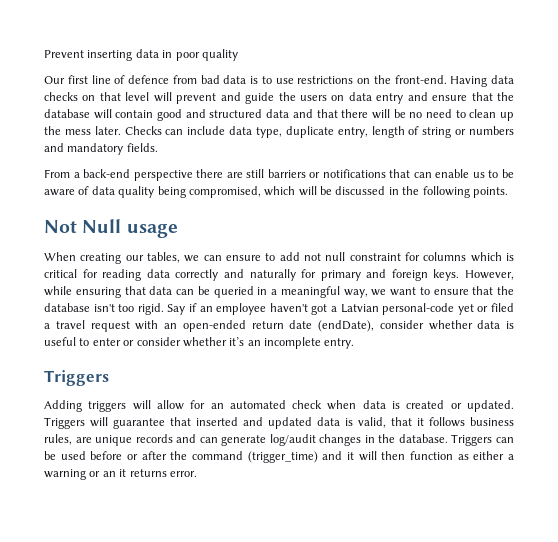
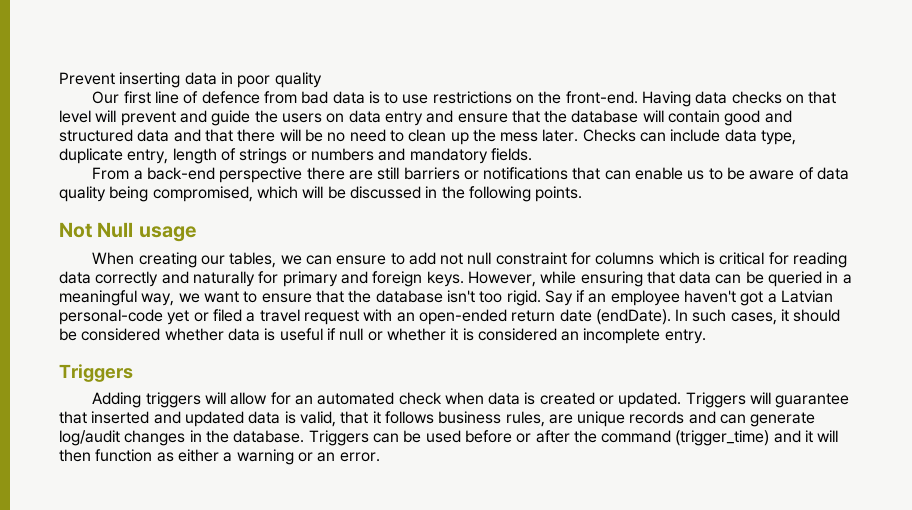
[422,127,452,138] string -> [239,148,288,164] strings
[318,320,514,332] [44,337,245,347] (endDate), consider whether data is useful to enter or consider whether it’s -> [595,309,841,325] [59,328,557,341] (endDate). In such cases, it should be considered whether data is useful if null or whether it is considered
[119,469,167,477] it returns -> (336, 457) none

